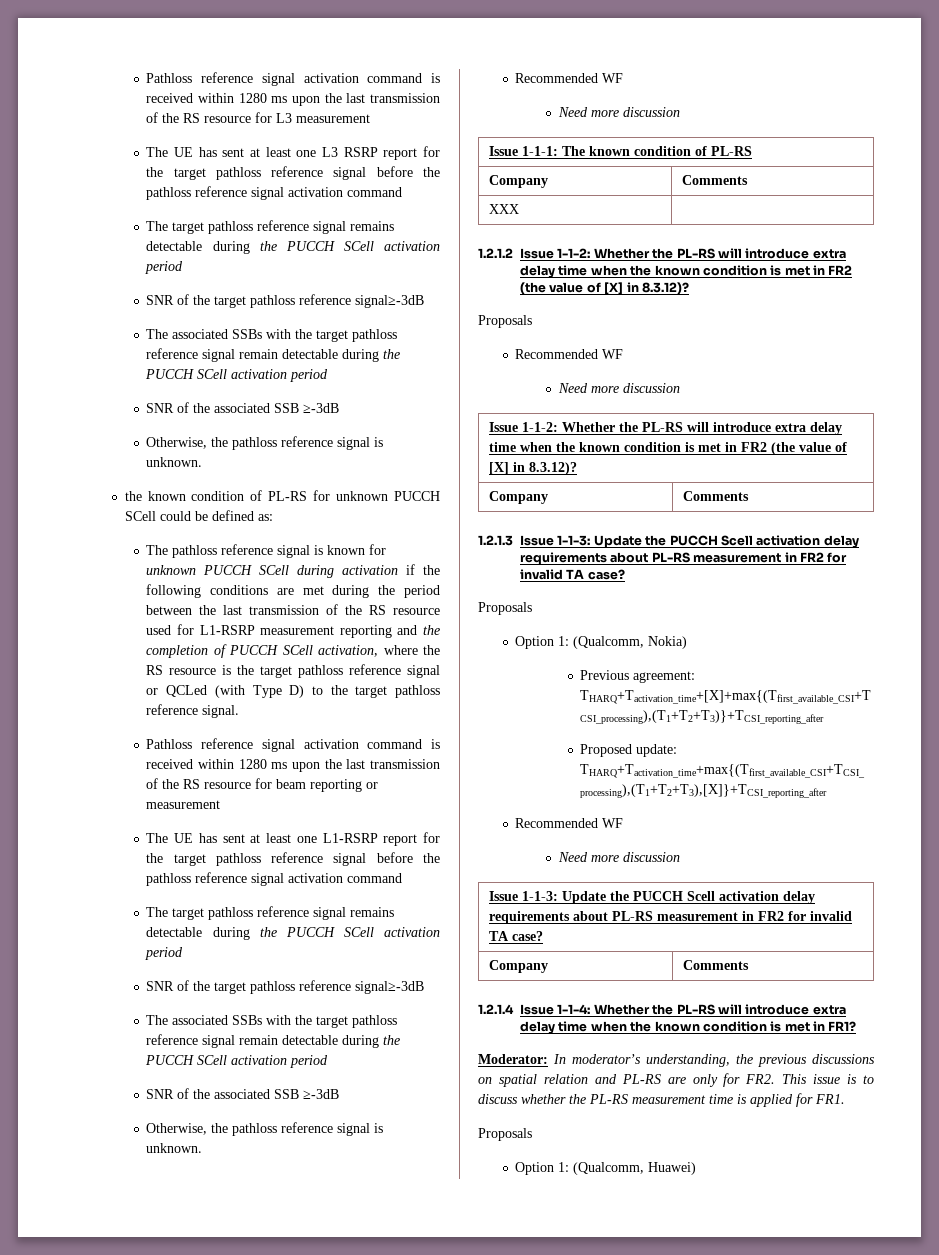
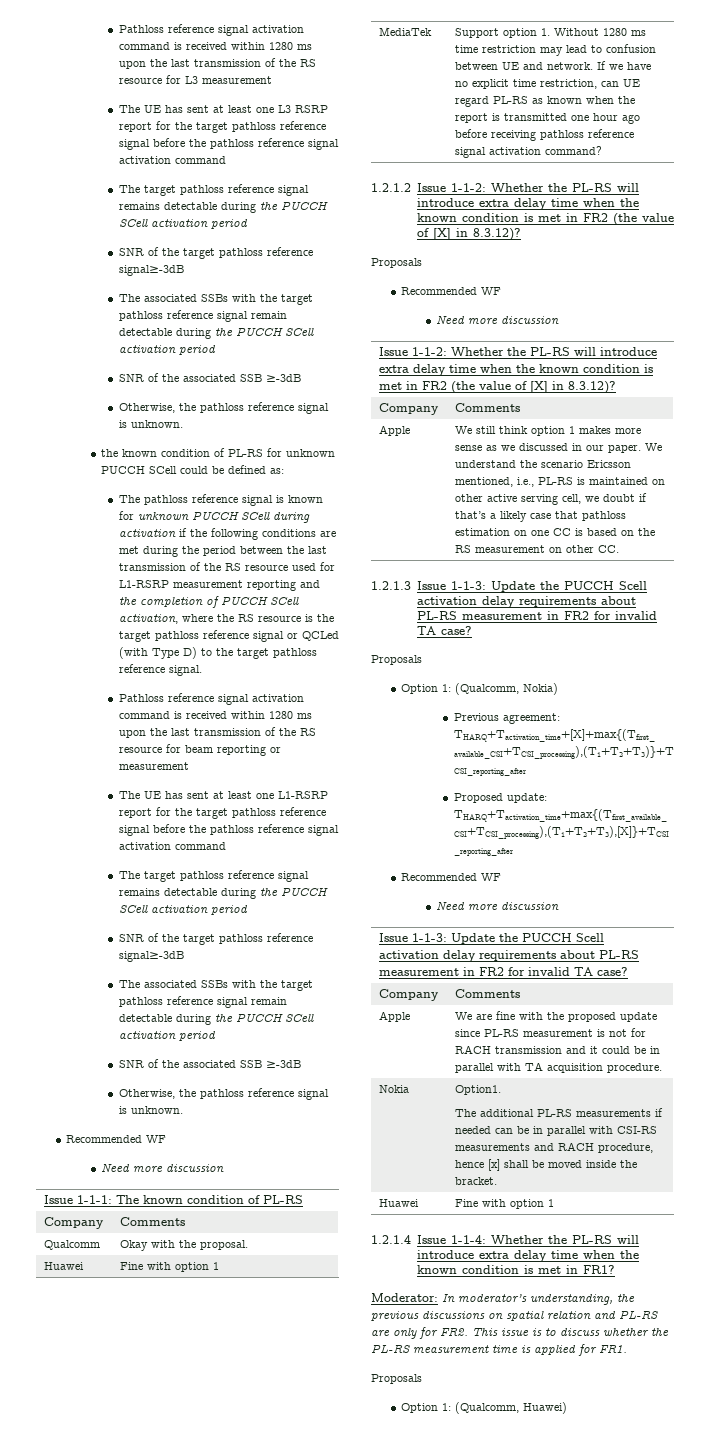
[488,204,519,214] XXX | -> [44,1240,101,1250] [120,1240,249,1251] [44,1262,85,1270] [120,1262,220,1272] [379,27,433,36] [455,28,647,38] [455,44,657,56] [455,61,652,70] [455,79,641,89] [455,96,636,107] [455,113,641,124] [455,129,635,141] [455,146,603,158] Qualcomm | Okay with the proposal. // Huawei | Fine with option 1 // MediaTek | Support option 1. Without 1280 ms time restriction may lead to confusion between UE and network. If we have no explicit time restriction, can UE regard PL-RS as known when the report is transmitted one hour ago before receiving pathloss reference signal activation command?
(749, 496) none -> [379,425,411,436] [455,426,642,436] [455,443,663,453] [455,460,632,468] [455,477,666,487] [455,493,648,505] [455,511,627,522] [455,528,656,536] [455,545,620,553] // Apple | We still think option 1 makes more sense as we discussed in our paper. We understand the scenario Ericsson mentioned, i.e., PL-RS is maintained on other active serving cell, we doubt if that’s a likely case that pathloss estimation on one CC is based on the RS measurement on other CC.
(749, 965) none -> [379,1011,411,1022] [455,1011,658,1022] [455,1028,647,1037] [455,1045,661,1054] [455,1062,663,1073] [379,1085,410,1093] [455,1085,502,1095] [455,1108,664,1117] [455,1126,658,1136] [455,1142,654,1153] [455,1159,638,1171] [455,1177,498,1185] [379,1199,420,1207] [455,1199,555,1209] // Apple | We are fine with the proposed update since PL-RS measurement is not for RACH transmission and it could be in parallel with TA acquisition procedure. // Nokia | Option1. // The additional PL-RS measurements if needed can be in parallel with CSI-RS measurements and RACH procedure, hence [x] shall be moved inside the bracket. // Huawei | Fine with option 1

